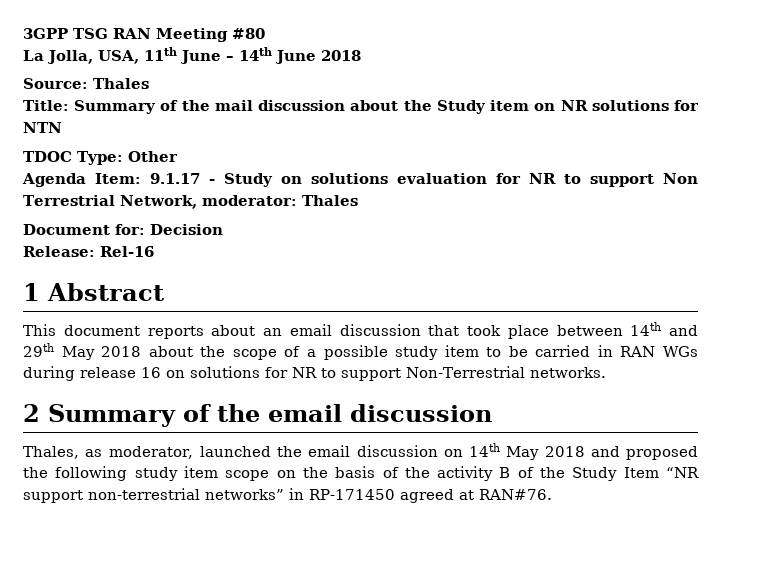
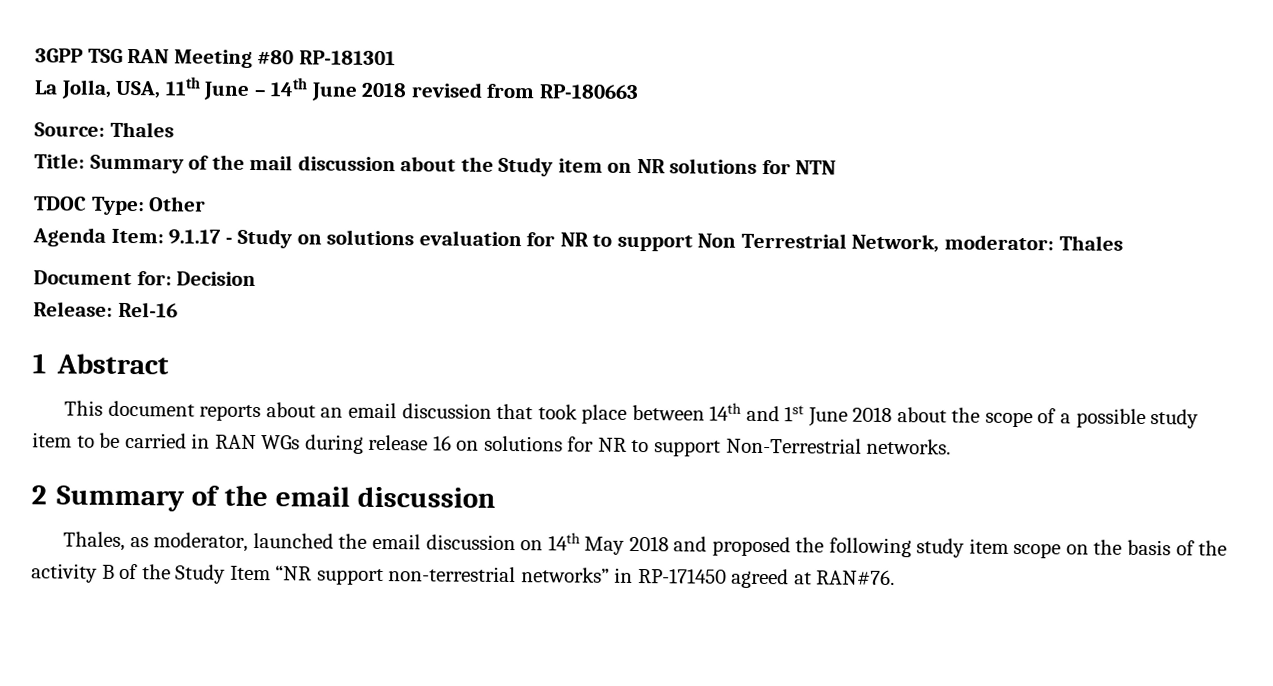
(265, 33) none -> [298,50,396,66] RP-181301
(361, 55) none -> [410,82,639,100] revised from RP-180663
[23,343,95,360] 29th May -> [784,405,848,427] 1st June

